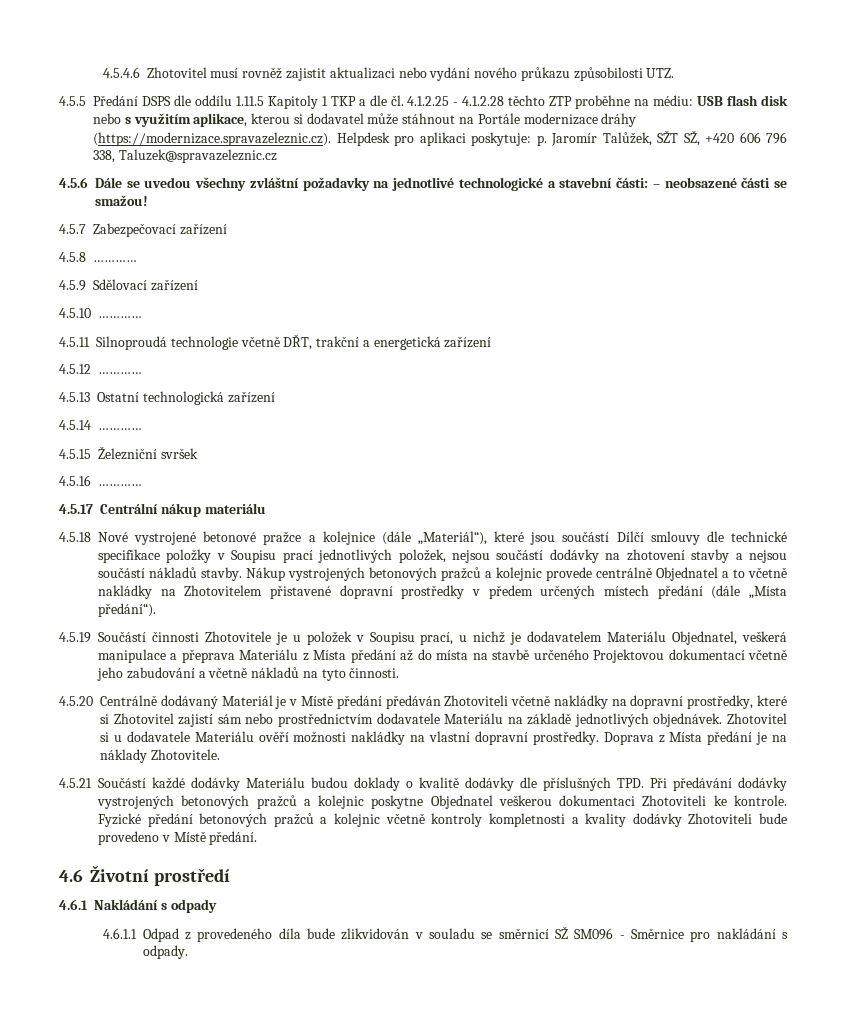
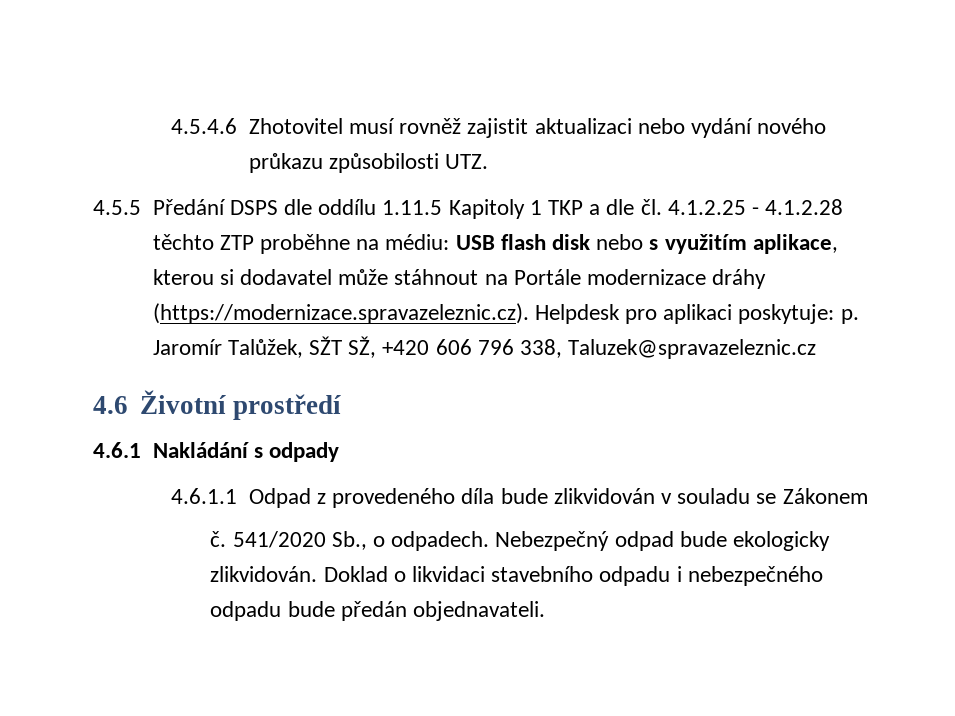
[59,177,788,191] [95,195,148,206] [59,223,227,237] [59,252,137,262] [59,279,198,291] [59,308,142,318] [59,334,492,350] [59,364,142,374] [59,391,275,405] [59,420,142,430] [59,446,198,460] [59,475,142,486] [59,503,266,517] [59,531,787,545] [98,549,788,563] [98,567,787,581] [98,585,787,599] [98,603,156,617] [59,631,787,645] [98,649,787,663] [97,667,400,681] [59,695,788,709] [100,713,788,727] [100,731,787,745] [100,749,220,763] [59,777,787,791] [97,795,787,809] [98,813,788,827] [98,831,258,845] // 4.5.6 Dále se uvedou všechny zvláštní požadavky na jednotlivé technologické a stavební části: – neobsazené části se smažou! // 4.5.7 Zabezpečovací zařízení // 4.5.8 ………… // 4.5.9 Sdělovací zařízení // 4.5.10 ………… // 4.5.11 Silnoproudá technologie včetně DŘT, trakční a energetická zařízení // 4.5.12 ………… // 4.5.13 Ostatní technologická zařízení // 4.5.14 ………… // 4.5.15 Železniční svršek // 4.5.16 ………… // 4.5.17 Centrální nákup materiálu // 4.5.18 Nové vystrojené betonové pražce a kolejnice (dále „Materiál“), které jsou součástí Dílčí smlouvy dle technické specifikace položky v Soupisu prací jednotlivých položek, nejsou součástí dodávky na zhotovení stavby a nejsou součástí nákladů stavby. Nákup vystrojených betonových pražců a kolejnic provede centrálně Objednatel a to včetně nakládky na Zhotovitelem přistavené dopravní prostředky v předem určených místech předání (dále „Místa předání“). // 4.5.19 Součástí činnosti Zhotovitele je u položek v Soupisu prací, u nichž je dodavatelem Materiálu Objednatel, veškerá manipulace a přeprava Materiálu z Místa předání až do místa na stavbě určeného Projektovou dokumentací včetně jeho zabudování a včetně nákladů na tyto činnosti. // 4.5.20 Centrálně dodávaný Materiál je v Místě předání předáván Zhotoviteli včetně nakládky na dopravní prostředky, které si Zhotovitel zajistí sám nebo prostřednictvím dodavatele Materiálu na základě jednotlivých objednávek. Zhotovitel si u dodavatele Materiálu ověří možnosti nakládky na vlastní dopravní prostředky. Doprava z Místa předání je na náklady Zhotovitele. // 4.5.21 Součástí každé dodávky Materiálu budou doklady o kvalitě dodávky dle příslušných TPD. Při předávání dodávky vystrojených betonových pražců a kolejnic poskytne Objednatel veškerou dokumentaci Zhotoviteli ke kontrole. Fyzické předání betonových pražců a kolejnic včetně kontroly kompletnosti a kvality dodávky Zhotoviteli bude provedeno v Místě předání. -> (817, 349) none
[498,926,788,942] [142,945,188,959] směrnicí SŽ SM096 - Směrnice pro nakládání s odpady. -> [782,488,868,504] [210,531,831,551] [210,566,823,586] [210,601,546,621] Zákonem // č. 541/2020 Sb., o odpadech. Nebezpečný odpad bude ekologicky zlikvidován. Doklad o likvidaci stavebního odpadu i nebezpečného odpadu bude předán objednavateli.

